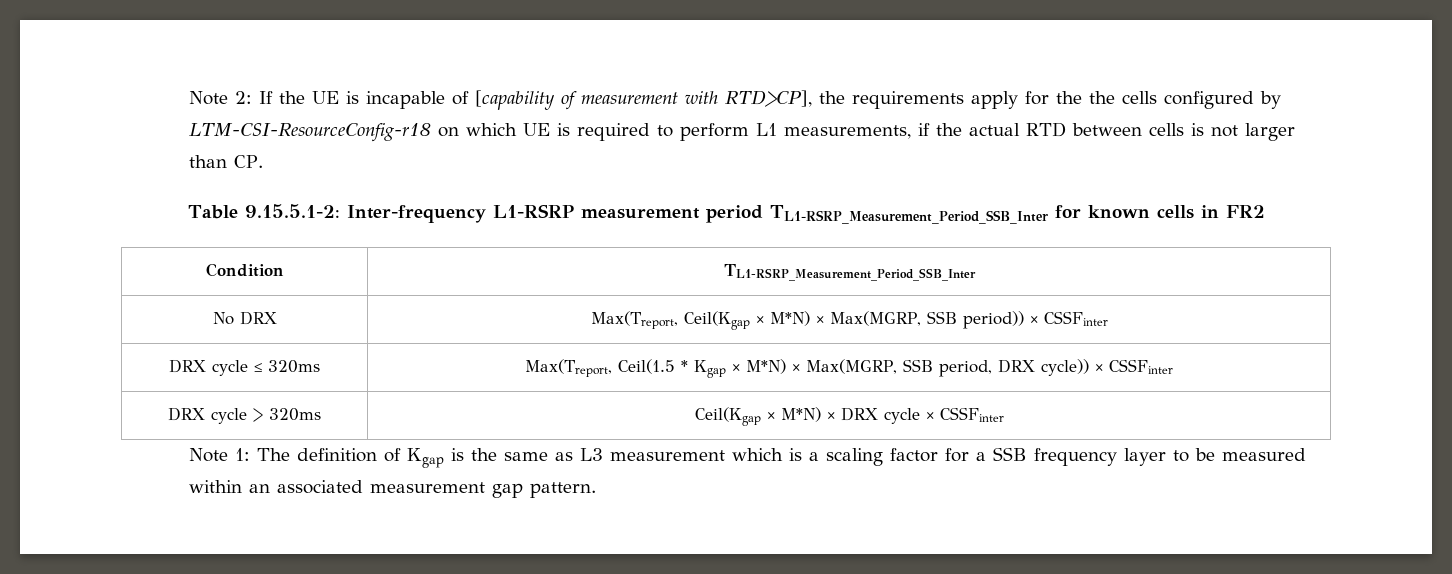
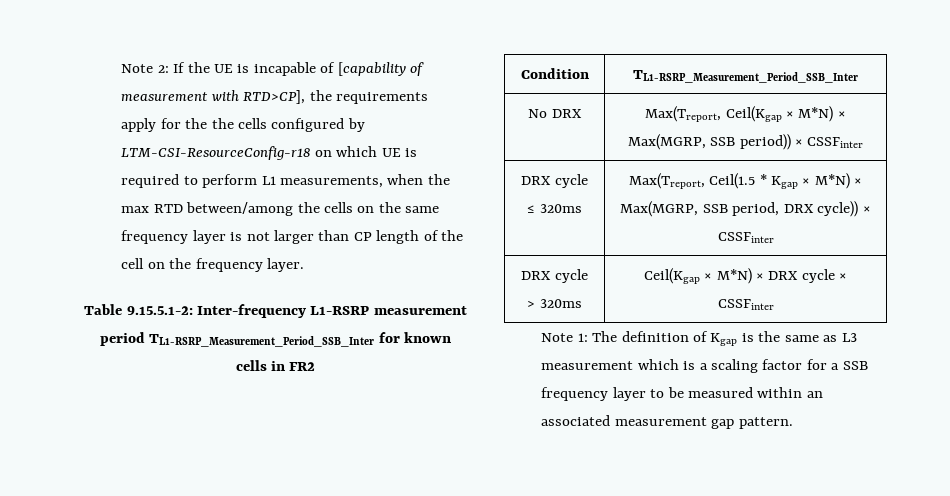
[918,122,1296,141] [189,155,264,168] if the actual RTD between cells is not larger than CP. -> [387,174,450,185] [121,202,440,216] [121,230,464,244] [121,258,304,272] when the max RTD between/among the cells on the same frequency layer is not larger than CP length of the cell on the frequency layer.

